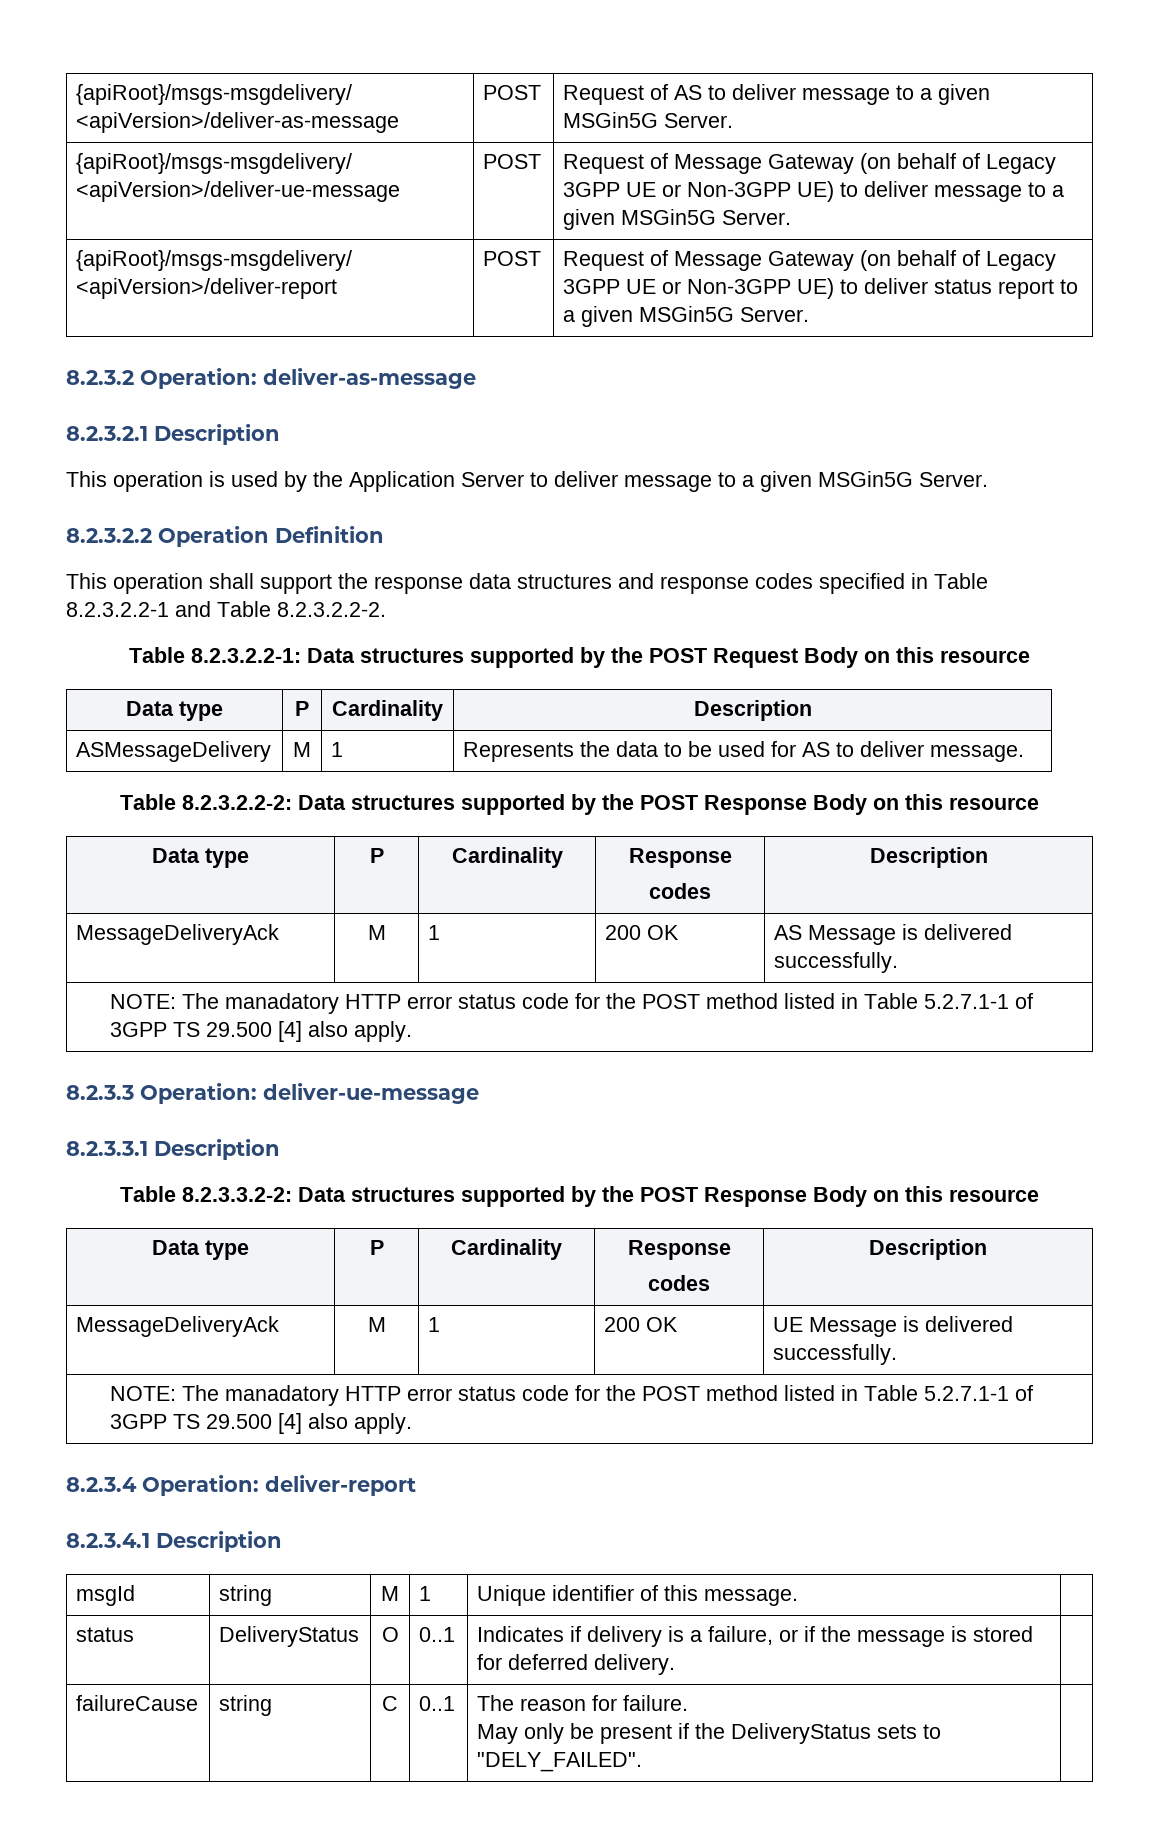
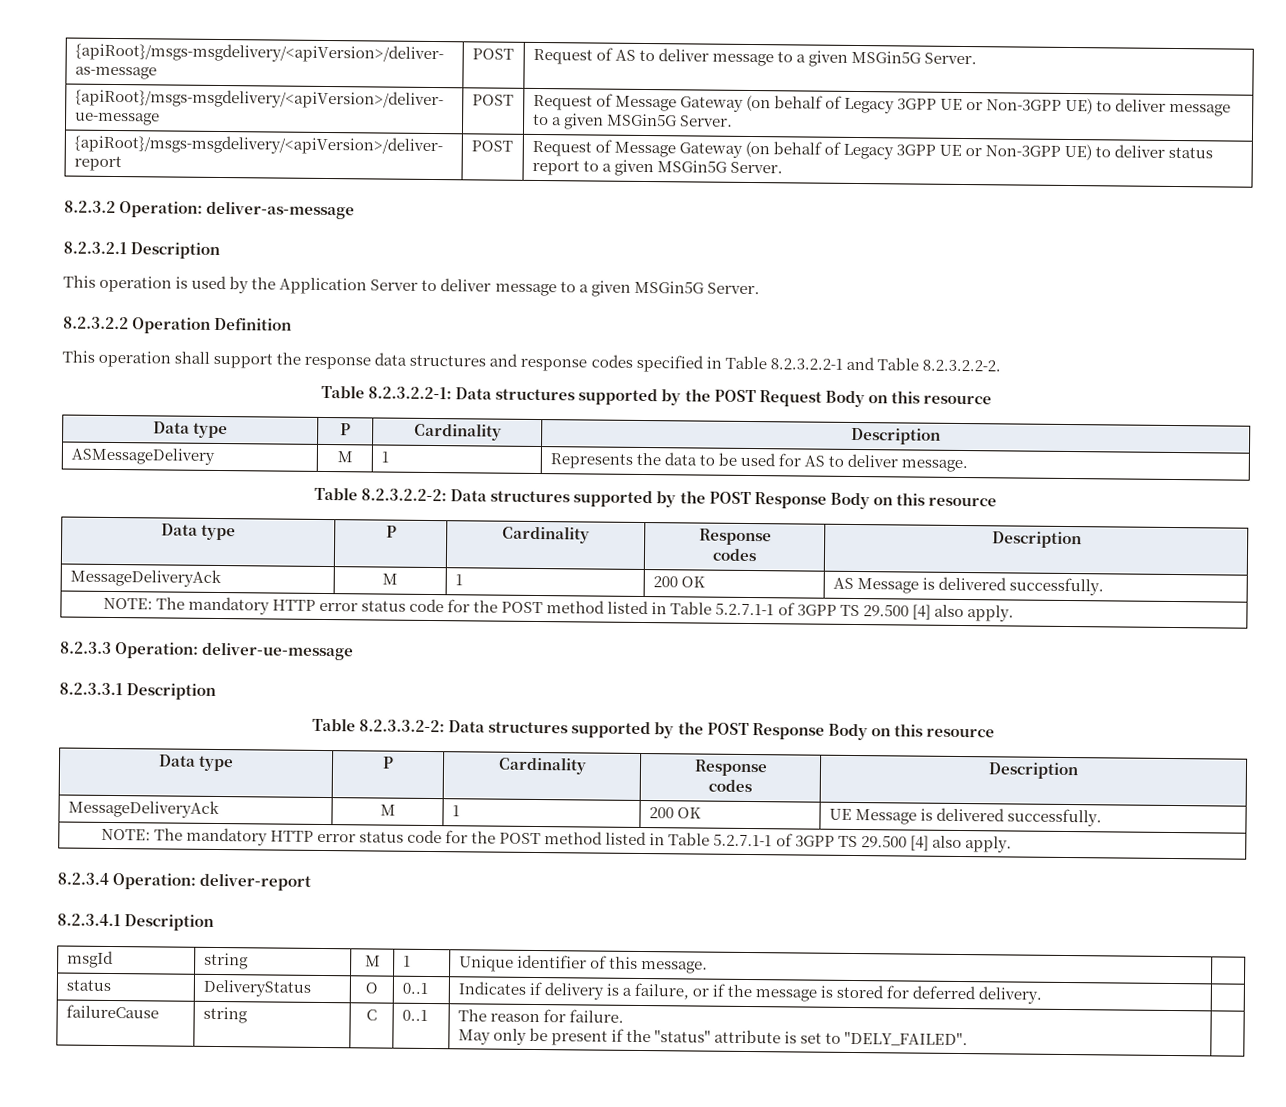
[224,993,339,1014] manadatory -> [187,596,270,615] mandatory
[224,1385,339,1406] manadatory -> [185,827,268,846] mandatory
[731,1723,918,1744] DeliveryStatus sets -> [653,1029,823,1044] "status" attribute is set

